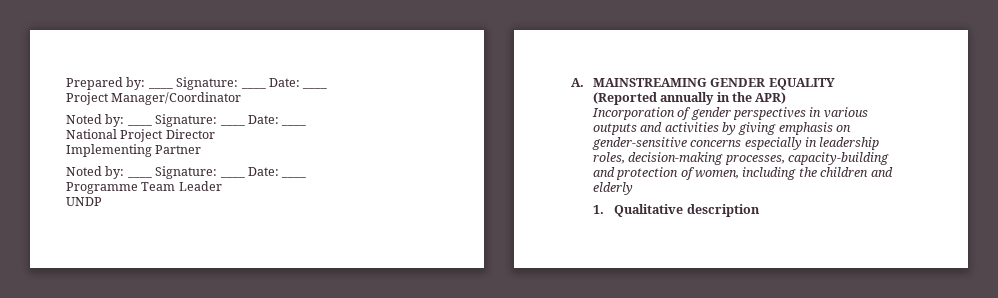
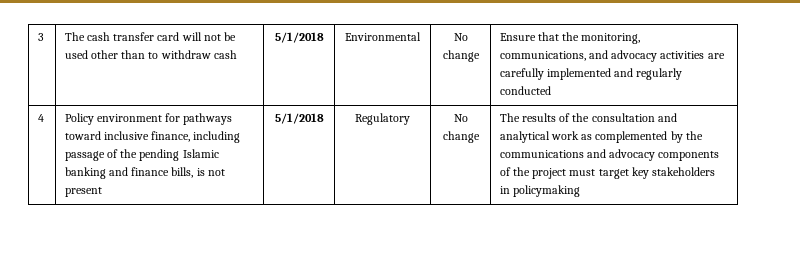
[66,77,266,90] [268,78,300,87] [302,87,328,89] [66,92,242,105] [66,114,245,127] [247,115,279,124] [281,124,307,126] [66,129,215,142] [66,144,202,157] [66,166,245,179] [247,167,279,176] [281,176,307,178] [66,181,222,194] [66,197,102,206] [571,78,835,90] [592,92,787,105] [591,107,868,120] [592,122,852,135] [591,137,880,150] [592,152,890,165] [592,167,893,180] [592,182,633,195] [592,204,760,217] Prepared by: ____ Signature: ____ Date: ____ // Project Manager/Coordinator // Noted by: ____ Signature: ____ Date: ____ // National Project Director // Implementing Partner // Noted by: ____ Signature: ____ Date: ____ // Programme Team Leader // UNDP // A. MAINSTREAMING GENDER EQUALITY (Reported annually in the APR) // Incorporation of gender perspectives in various outputs and activities by giving emphasis on gender-sensitive concerns especially in leadership roles, decision-making processes, capacity-building and protection of women, including the children and elderly // 1. Qualitative description -> [38,33,45,41] [65,32,236,41] [65,50,237,59] [274,32,324,43] [345,32,422,41] [453,33,468,41] [442,50,480,62] [500,32,641,44] [500,50,725,62] [500,68,683,80] [500,86,552,95] [38,114,45,122] [65,113,233,125] [65,131,241,143] [65,149,219,161] [65,167,225,179] [65,187,103,197] [274,113,324,124] [355,113,411,125] [453,114,468,122] [442,131,480,143] [500,113,677,122] [500,131,703,143] [500,149,720,161] [500,167,715,179] [500,185,581,197] 3 | The cash transfer card will not be used other than to withdraw cash | 5/1/2018 | Environmental | No change | Ensure that the monitoring, communications, and advocacy activities are carefully implemented and regularly conducted // 4 | Policy environment for pathways toward inclusive finance, including passage of the pending Islamic banking and finance bills, is not present | 5/1/2018 | Regulatory | No change | The results of the consultation and analytical work as complemented by the communications and advocacy components of the project must target key stakeholders in policymaking

